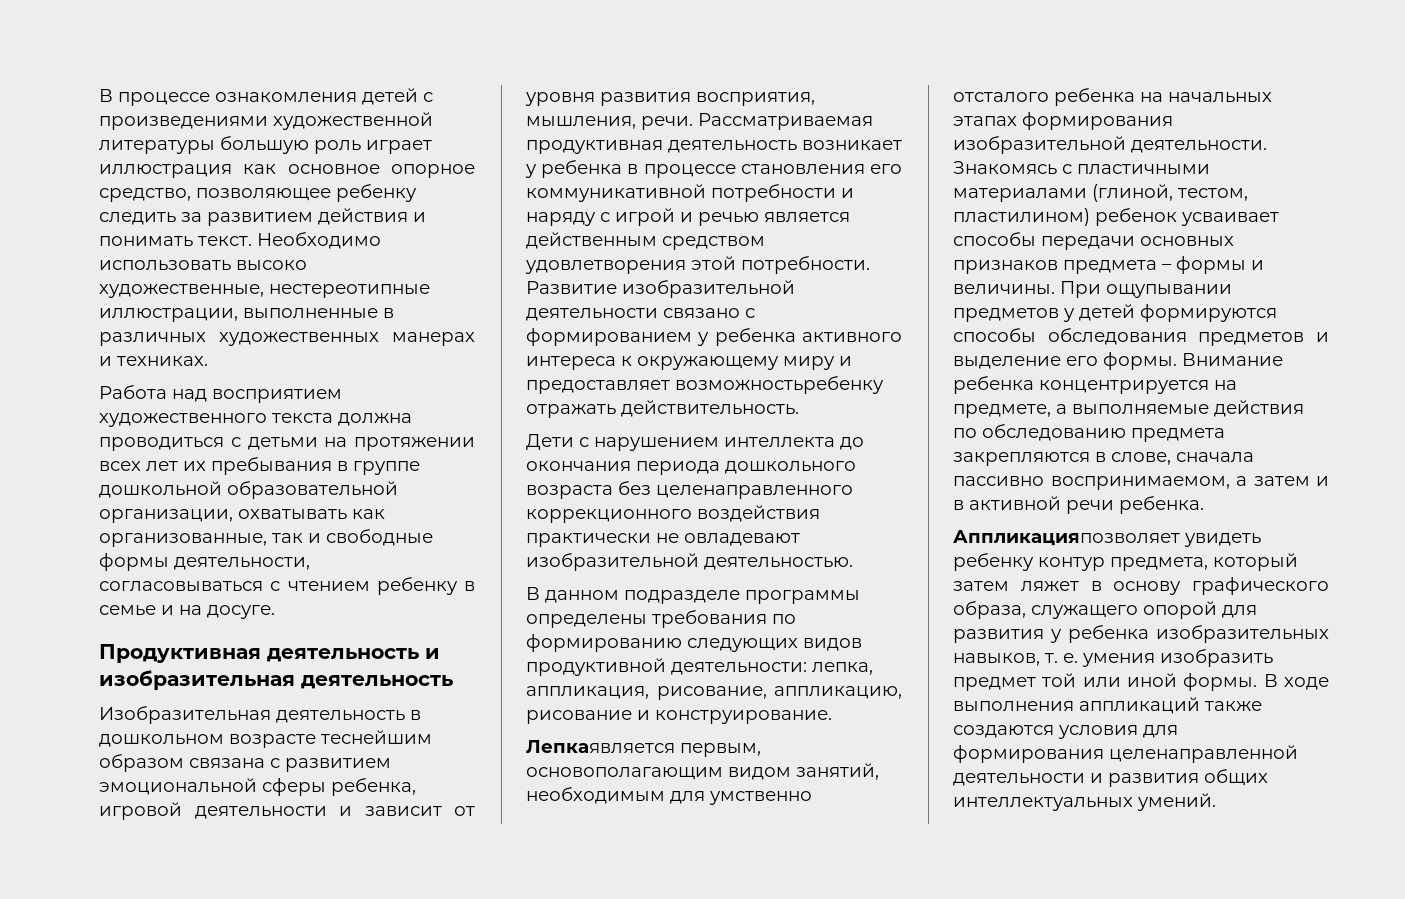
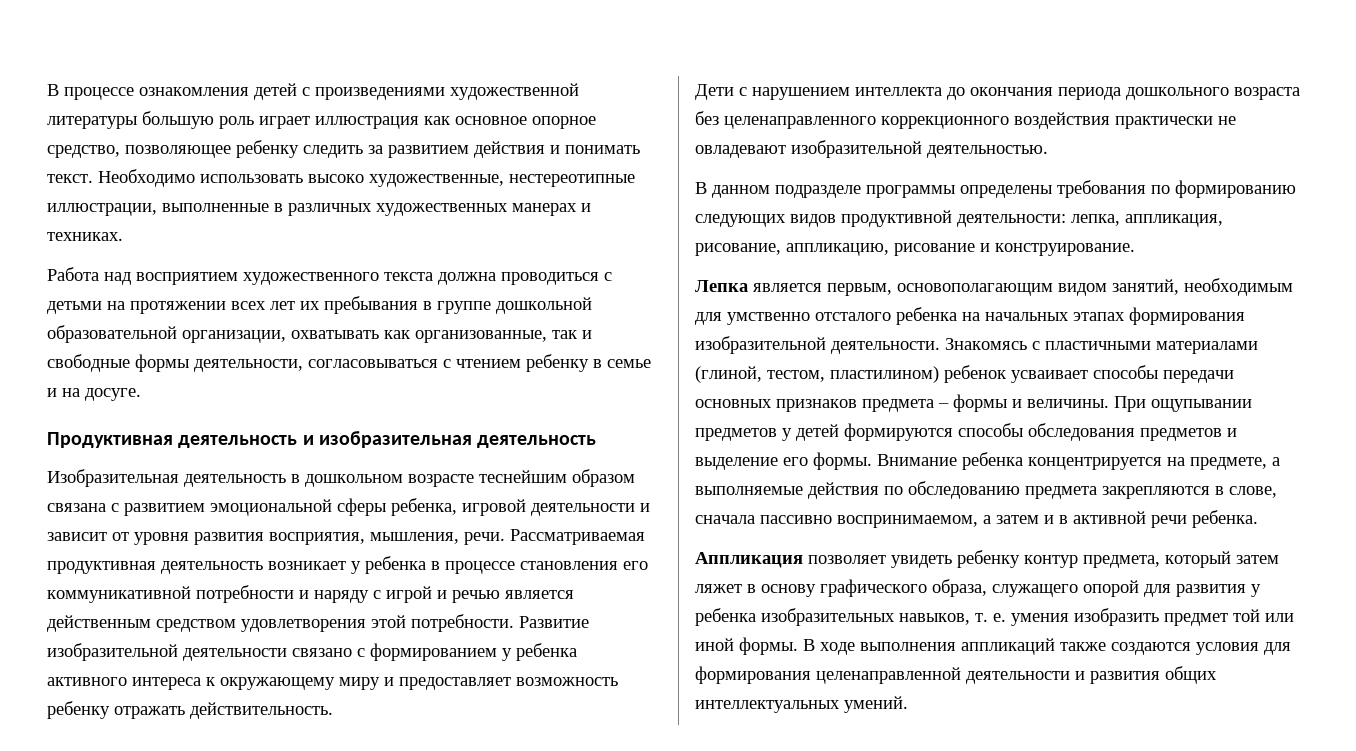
[675,376,884,394] возможностьребенку -> [516,677,618,686] [47,701,110,719] возможность ребенку
[526,740,675,753] Лепкаявляется -> [695,280,822,292] Лепка является
[953,530,1180,546] Аппликацияпозволяет -> [695,552,886,568] Аппликация позволяет

